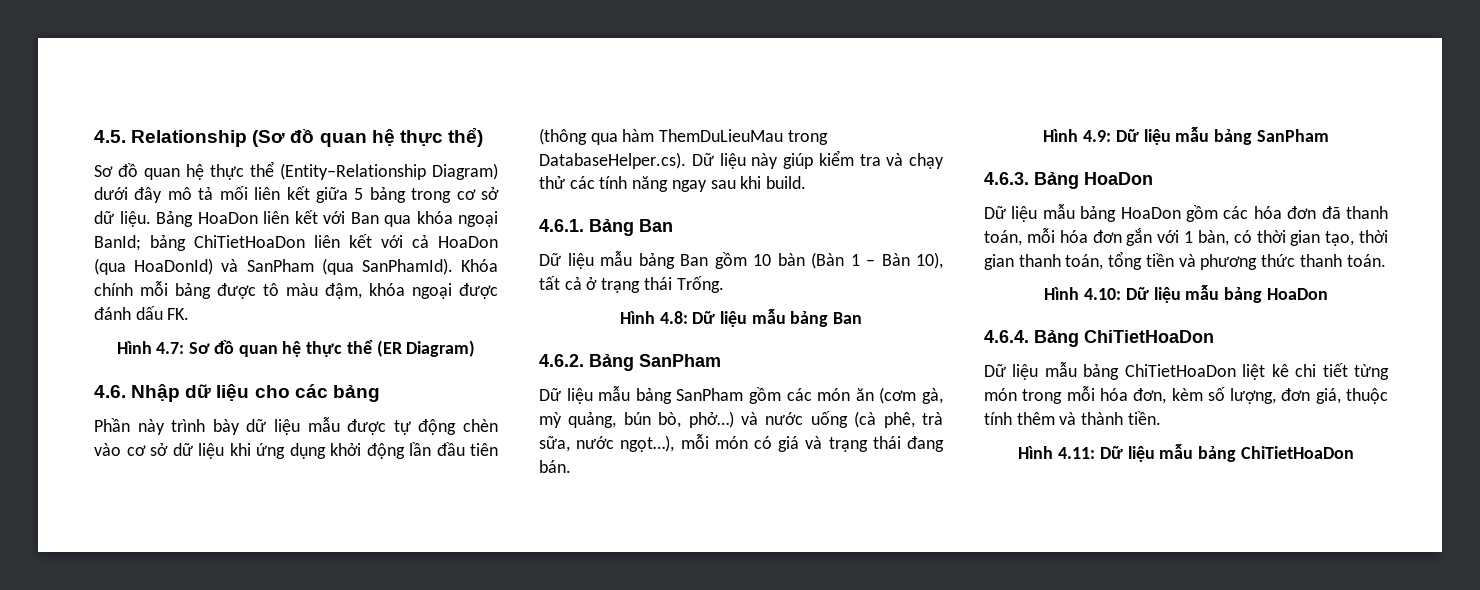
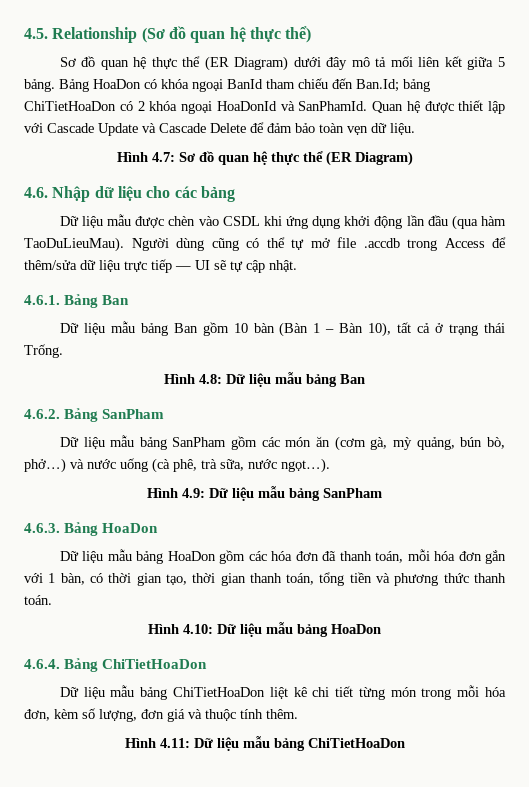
[280,163,426,180] (Entity–Relationship -> [204,56,229,71] (ER
[369,187,499,203] [94,210,498,227] [94,234,498,251] [94,258,499,275] [94,281,498,299] [94,306,190,320] bảng trong cơ sở dữ liệu. Bảng HoaDon liên kết với Ban qua khóa ngoại BanId; bảng ChiTietHoaDon liên kết với cả HoaDon (qua HoaDonId) và SanPham (qua SanPhamId). Khóa chính mỗi bảng được tô màu đậm, khóa ngoại được đánh dấu FK. -> [24,78,430,92] [24,100,505,114] [24,122,415,136] bảng. Bảng HoaDon có khóa ngoại BanId tham chiếu đến Ban.Id; bảng ChiTietHoaDon có 2 khóa ngoại HoaDonId và SanPhamId. Quan hệ được thiết lập với Cascade Update và Cascade Delete để đảm bảo toàn vẹn dữ liệu.
[94,417,498,435] [94,443,224,459] Phần này trình bày dữ liệu mẫu được tự động chèn vào cơ sở dữ liệu -> [59,214,260,228] Dữ liệu mẫu được chèn vào CSDL
[470,443,498,456] [539,128,828,145] [539,150,944,169] [539,176,807,192] tiên (thông qua hàm ThemDuLieuMau trong DatabaseHelper.cs). Dữ liệu này giúp kiểm tra và chạy thử các tính năng ngay sau khi build. -> [451,215,506,230] [24,237,506,252] [24,259,297,273] (qua hàm TaoDuLieuMau). Người dùng cũng có thể tự mở file .accdb trong Access để thêm/sửa dữ liệu trực tiếp — UI sẽ tự cập nhật.
[620,434,944,452] [539,460,571,473] ngọt…), mỗi món có giá và trạng thái đang bán. -> [281,458,330,473] ngọt…).
[1315,388,1388,404] [984,411,1161,425] giá, thuộc tính thêm và thành tiền. -> [167,709,298,722] giá và thuộc tính thêm.

